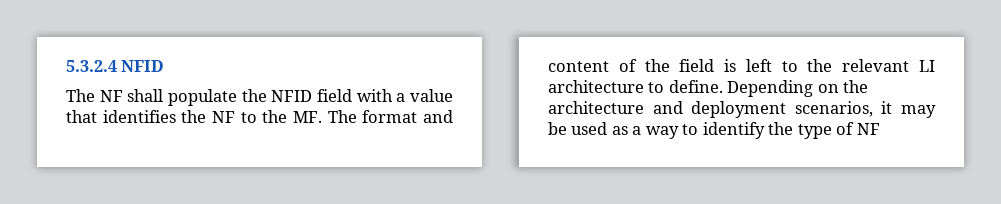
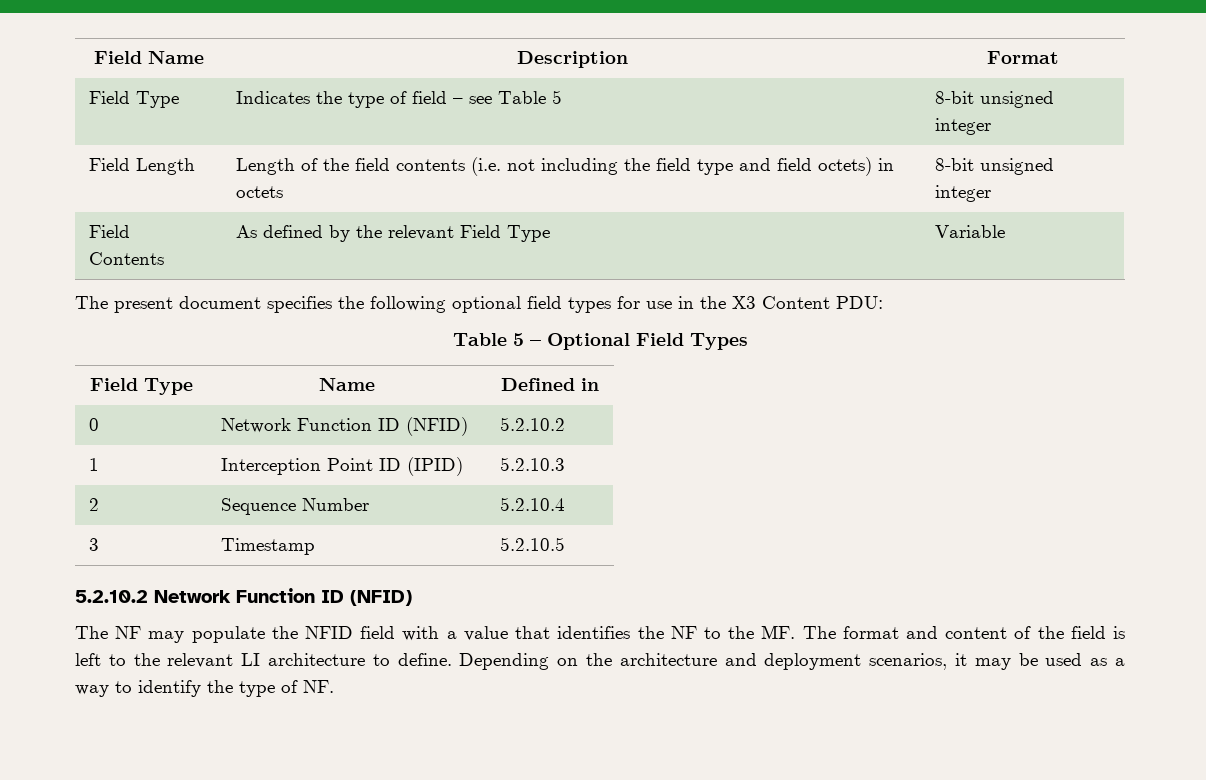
[66,60,165,72] 5.3.2.4 NFID -> [94,51,204,64] [516,51,628,68] [987,51,1059,64] [89,91,180,108] [236,90,563,108] [935,91,1055,108] [935,118,992,135] [89,158,196,175] [236,157,895,176] [236,186,284,198] [935,158,1055,175] [935,185,992,202] [89,225,131,238] [89,252,165,265] [236,225,551,242] [935,225,1006,238] [75,296,883,313] [452,333,748,350] [90,378,193,395] [319,378,375,391] [501,378,599,391] [89,418,100,431] [221,417,469,436] [500,417,566,431] [89,458,100,471] [221,457,464,476] [500,457,566,471] [89,498,100,511] [221,498,370,515] [500,497,566,511] [89,538,100,551] [221,538,316,555] [500,537,566,551] [75,588,412,606] Field Name | Description | Format // Field Type | Indicates the type of field – see Table 5 | 8-bit unsigned integer // Field Length | Length of the field contents (i.e. not including the field type and field octets) in octets | 8-bit unsigned integer // Field Contents | As defined by the relevant Field Type | Variable // The present document specifies the following optional field types for use in the X3 Content PDU: // Table 5 – Optional Field Types // Field Type | Name | Defined in // 0 | Network Function ID (NFID) | 5.2.10.2 // 1 | Interception Point ID (IPID) | 5.2.10.3 // 2 | Sequence Number | 5.2.10.4 // 3 | Timestamp | 5.2.10.5 // 5.2.10.2 Network Function ID (NFID)
[127,89,164,102] shall -> [148,631,185,643] may
[856,123,880,135] NF -> [303,680,334,693] NF.

